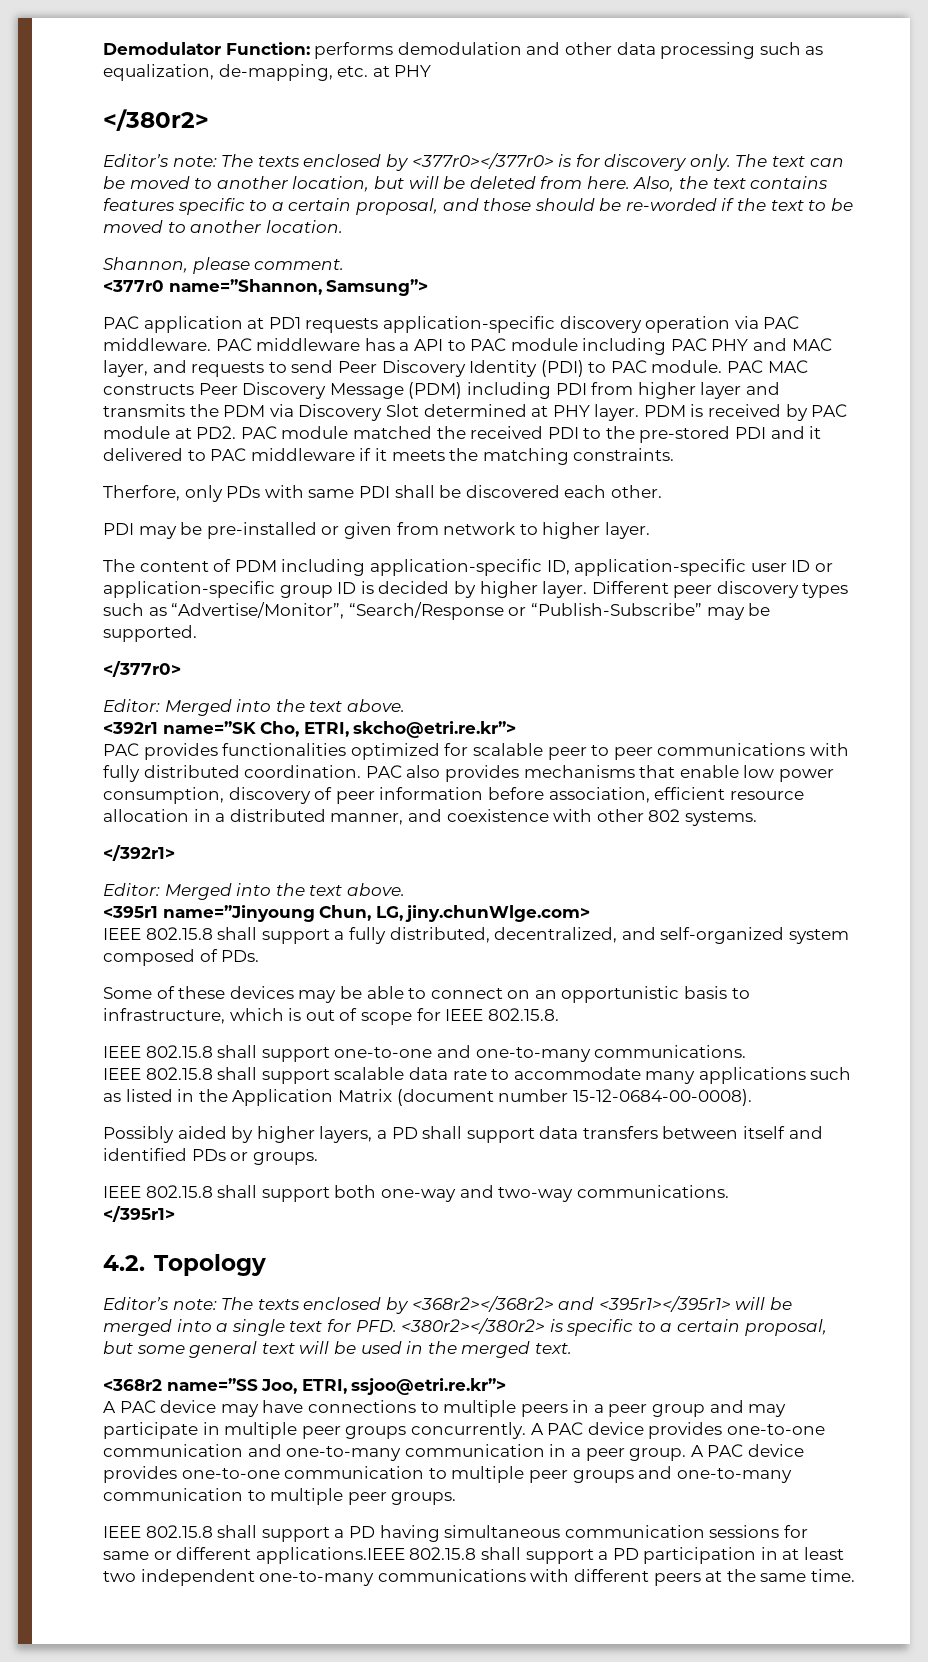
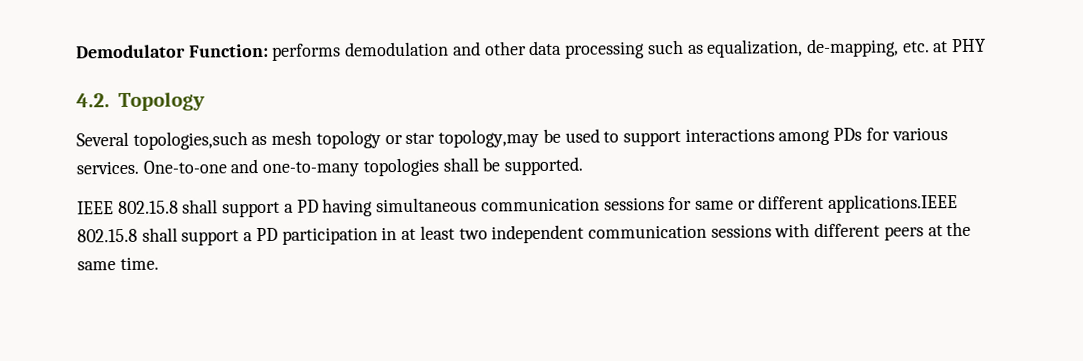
[103,109,209,131] [103,153,844,171] [103,176,828,192] [103,198,853,215] [103,220,343,233] [103,257,345,274] [103,279,429,296] [103,316,800,333] [103,338,832,355] [103,360,808,377] [103,382,780,399] [103,404,848,421] [103,426,822,443] [103,448,675,465] [103,485,662,502] [103,522,650,539] [103,559,833,576] [103,581,849,598] [103,602,771,620] [103,625,197,642] [103,661,181,677] [103,699,405,716] [103,721,517,738] [103,743,849,760] [103,765,834,782] [103,787,804,804] [103,809,757,826] [103,845,175,861] [103,883,405,900] [103,905,591,922] [103,927,849,944] [103,949,260,966] [103,986,750,1003] [103,1008,559,1025] [103,1045,747,1062] [103,1067,852,1084] [103,1089,752,1106] [103,1126,823,1143] [103,1148,318,1165] [103,1185,729,1202] [103,1206,175,1222] [103,1254,266,1276] [103,1296,792,1314] [103,1318,827,1336] [103,1341,572,1358] [103,1378,507,1395] [103,1400,787,1417] [103,1422,825,1439] [103,1444,804,1461] [103,1466,792,1483] [103,1488,457,1505] </380r2> // Editor’s note: The texts enclosed by <377r0></377r0> is for discovery only. The text can be moved to another location, but will be deleted from here. Also, the text contains features specific to a certain proposal, and those should be re-worded if the text to be moved to another location. // Shannon, please comment. // <377r0 name=”Shannon, Samsung”> // PAC application at PD1 requests application-specific discovery operation via PAC middleware. PAC middleware has a API to PAC module including PAC PHY and MAC layer, and requests to send Peer Discovery Identity (PDI) to PAC module. PAC MAC constructs Peer Discovery Message (PDM) including PDI from higher layer and transmits the PDM via Discovery Slot determined at PHY layer. PDM is received by PAC module at PD2. PAC module matched the received PDI to the pre-stored PDI and it delivered to PAC middleware if it meets the matching constraints. // Therfore, only PDs with same PDI shall be discovered each other. // PDI may be pre-installed or given from network to higher layer. // The content of PDM including application-specific ID, application-specific user ID or application-specific group ID is decided by higher layer. Different peer discovery types such as “Advertise/Monitor”, “Search/Response or “Publish-Subscribe” may be supported. // </377r0> // Editor: Merged into the text above. // <392r1 name=”SK Cho, ETRI, skcho@etri.re.kr”> // PAC provides functionalities optimized for scalable peer to peer communications with fully distributed coordination. PAC also provides mechanisms that enable low power consumption, discovery of peer information before association, efficient resource allocation in a distributed manner, and coexistence with other 802 systems. // </392r1> // Editor: Merged into the text above. // <395r1 name=”Jinyoung Chun, LG, jiny.chunWlge.com> // IEEE 802.15.8 shall support a fully distributed, decentralized, and self-organized system composed of PDs. // Some of these devices may be able to connect on an opportunistic basis to infrastructure, which is out of scope for IEEE 802.15.8. // IEEE 802.15.8 shall support one-to-one and one-to-many communications. // IEEE 802.15.8 shall support scalable data rate to accommodate many applications such as listed in the Application Matrix (document number 15-12-0684-00-0008). // Possibly aided by higher layers, a PD shall support data transfers between itself and identified PDs or groups. // IEEE 802.15.8 shall support both one-way and two-way communications. // </395r1> // 4.2. Topology // Editor’s note: The texts enclosed by <368r2></368r2> and <395r1></395r1> will be merged into a single text for PFD. <380r2></380r2> is specific to a certain proposal, but some general text will be used in the merged text. // <368r2 name=”SS Joo, ETRI, ssjoo@etri.re.kr”> // A PAC device may have connections to multiple peers in a peer group and may participate in multiple peer groups concurrently. A PAC device provides one-to-one communication and one-to-many communication in a peer group. A PAC device provides one-to-one communication to multiple peer groups and one-to-many communication to multiple peer groups. -> [76,91,205,112] [76,127,948,150] [76,156,584,177] 4.2. Topology // Several topologies,such as mesh topology or star topology,may be used to support interactions among PDs for various services. One-to-one and one-to-many topologies shall be supported.
[259,1569,526,1586] one-to-many communications -> [587,224,772,239] communication sessions

